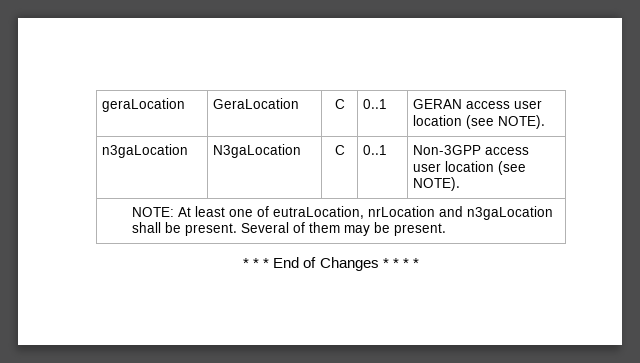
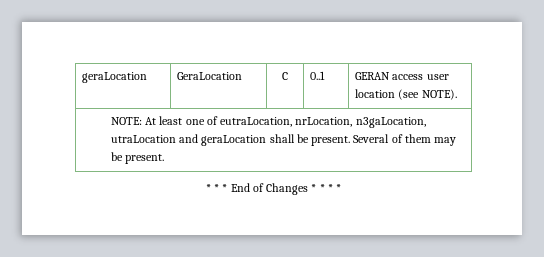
[102,144,189,158] [213,144,302,158] [334,145,345,155] [363,145,388,155] [413,145,530,155] [413,161,527,175] [413,177,461,191] // n3gaLocation | N3gaLocation | C | 0..1 | Non-3GPP access user location (see NOTE). -> (457, 94) none
[368,206,554,220] nrLocation and n3gaLocation -> [295,117,426,128] [110,134,267,146] nrLocation, n3gaLocation, utraLocation and geraLocation

